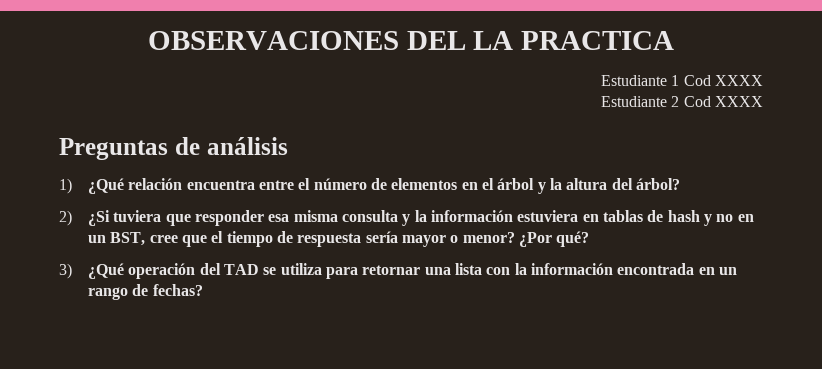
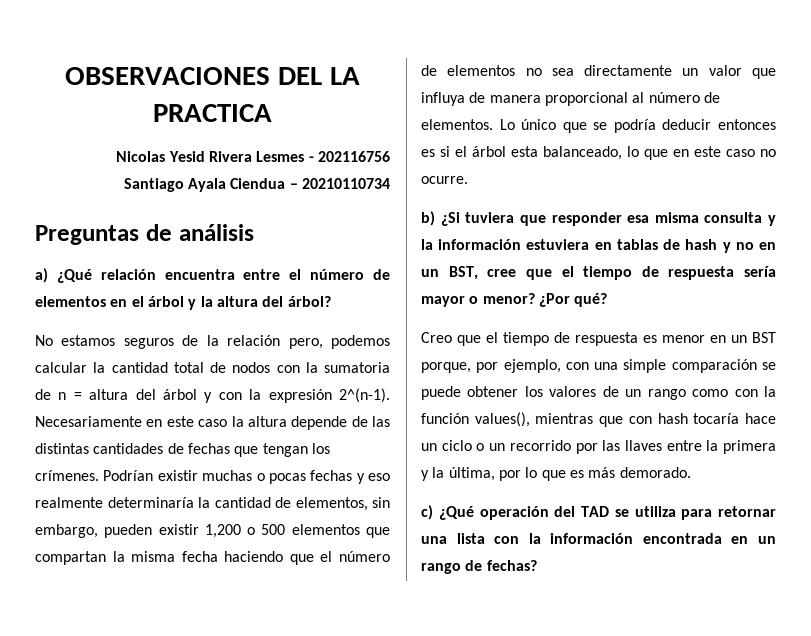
[601,75,764,86] [601,96,764,107] Estudiante 1 Cod XXXX // Estudiante 2 Cod XXXX -> [116,151,390,162] [123,178,390,192] Nicolas Yesid Rivera Lesmes - 202116756 // Santiago Ayala Ciendua – 20210110734
[59,178,72,194] 1) -> [35,268,48,283] a)
[59,210,72,226] 2) -> [35,335,390,349] [35,362,390,373] [35,388,390,403] [35,416,390,430] [35,443,330,457] [35,470,390,484] [35,497,390,511] [35,524,390,538] [35,551,390,565] [421,65,776,79] [421,92,720,106] [421,119,776,133] [421,146,776,160] [421,176,468,184] [421,211,435,226] No estamos seguros de la relación pero, podemos calcular la cantidad total de nodos con la sumatoria de n = altura del árbol y con la expresión 2^(n-1). Necesariamente en este caso la altura depende de las distintas cantidades de fechas que tengan los crímenes. Podrían existir muchas o pocas fechas y eso realmente determinaría la cantidad de elementos, sin embargo, pueden existir 1,200 o 500 elementos que compartan la misma fecha haciendo que el número de elementos no sea directamente un valor que influya de manera proporcional al número de elementos. Lo único que se podría deducir entonces es si el árbol esta balanceado, lo que en este caso no ocurre. // b)
[59,263,72,279] 3) -> [421,332,776,346] [421,359,776,373] [421,386,777,400] [421,412,776,427] [421,440,776,454] [421,467,691,481] [421,505,433,520] Creo que el tiempo de respuesta es menor en un BST porque, por ejemplo, con una simple comparación se puede obtener los valores de un rango como con la función values(), mientras que con hash tocaría hace un ciclo o un recorrido por las llaves entre la primera y la última, por lo que es más demorado. // c)

